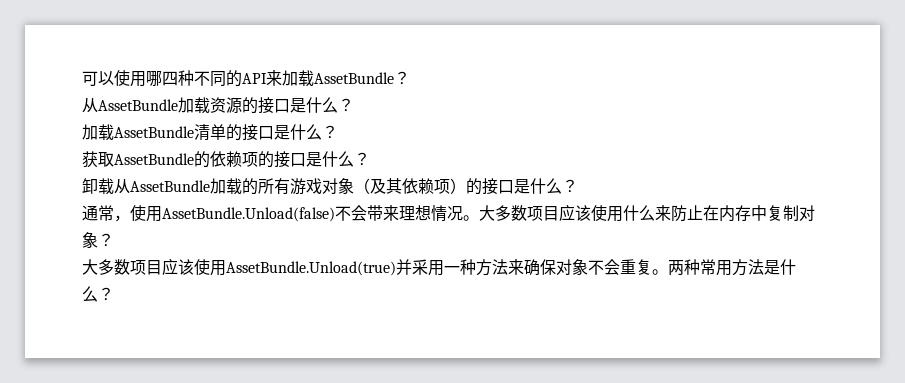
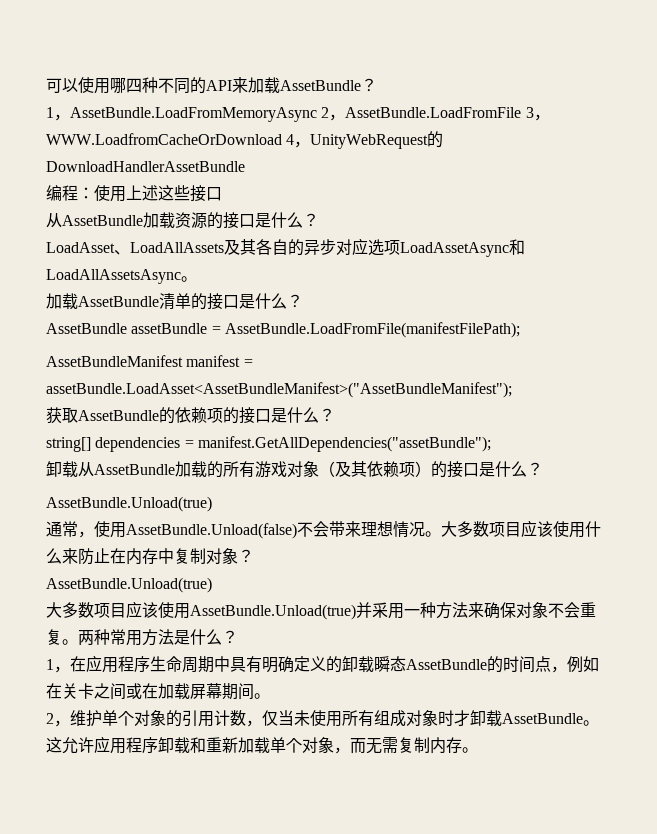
(410, 78) none -> [46,107,550,122] [46,131,444,149] [46,161,245,172] [46,185,222,202] // 1，AssetBundle.LoadFromMemoryAsync 2，AssetBundle.LoadFromFile 3，WWW.LoadfromCacheOrDownload 4，UnityWebRequest的DownloadHandlerAssetBundle // 编程：使用上述这些接口
(354, 105) none -> [46,238,525,257] [46,269,197,284] // LoadAsset、LoadAllAssets及其各自的异步对应选项LoadAssetAsync和LoadAllAssetsAsync。
(338, 132) none -> [46,322,520,338] [46,355,253,367] [46,382,512,398] // AssetBundle assetBundle = AssetBundle.LoadFromFile(manifestFilePath); // AssetBundleManifest manifest = assetBundle.LoadAsset<AssetBundleManifest>("AssetBundleManifest");
(370, 159) none -> [46,436,491,452] // string[] dependencies = manifest.GetAllDependencies("assetBundle");
(578, 186) none -> [46,496,212,512] // AssetBundle.Unload(true)
(114, 240) none -> [46,577,212,593] // AssetBundle.Unload(true)
(114, 294) none -> [46,655,599,673] [46,683,270,700] [46,710,599,727] [46,736,478,754] // 1，在应用程序生命周期中具有明确定义的卸载瞬态AssetBundle的时间点，例如在关卡之间或在加载屏幕期间。 // 2，维护单个对象的引用计数，仅当未使用所有组成对象时才卸载AssetBundle。这允许应用程序卸载和重新加载单个对象，而无需复制内存。

